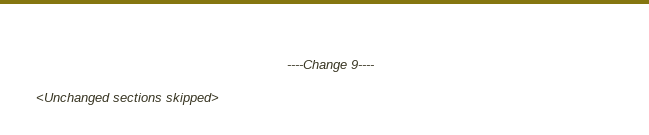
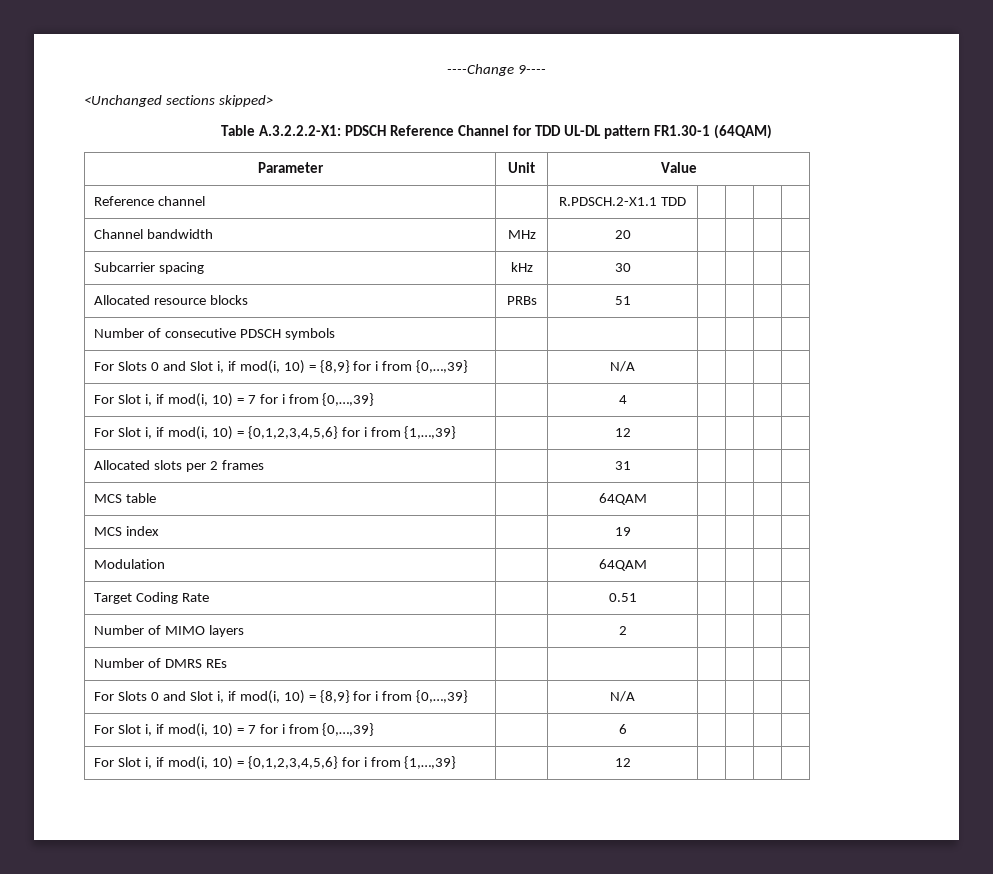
(219, 99) none -> [221,124,772,139] [257,162,324,173] [508,162,535,173] [660,162,697,173] [94,196,206,206] [559,197,686,206] [94,229,214,239] [507,230,536,239] [614,230,631,239] [94,262,205,274] [510,262,533,272] [614,263,631,272] [94,295,249,305] [506,296,537,305] [614,296,631,305] [94,328,336,340] [94,360,469,374] [610,361,635,372] [94,393,375,407] [618,395,627,404] [94,426,457,440] [614,428,631,437] [94,460,265,472] [614,461,631,470] [94,493,157,503] [598,493,647,505] [94,526,160,536] [614,527,631,536] [94,559,166,569] [598,559,647,571] [94,592,210,604] [608,593,637,602] [94,625,245,637] [618,626,627,635] [94,658,228,668] [94,690,469,704] [610,691,635,702] [94,723,375,737] [618,724,627,734] [94,756,457,770] [614,758,631,767] // Table A.3.2.2.2-X1: PDSCH Reference Channel for TDD UL-DL pattern FR1.30-1 (64QAM) // Parameter | Unit | Value // Reference channel | | R.PDSCH.2-X1.1 TDD | | | | // Channel bandwidth | MHz | 20 | | | | // Subcarrier spacing | kHz | 30 | | | | // Allocated resource blocks | PRBs | 51 | | | | // Number of consecutive PDSCH symbols | | | | | | // For Slots 0 and Slot i, if mod(i, 10) = {8,9} for i from {0,…,39} | | N/A | | | | // For Slot i, if mod(i, 10) = 7 for i from {0,…,39} | | 4 | | | | // For Slot i, if mod(i, 10) = {0,1,2,3,4,5,6} for i from {1,…,39} | | 12 | | | | // Allocated slots per 2 frames | | 31 | | | | // MCS table | | 64QAM | | | | // MCS index | | 19 | | | | // Modulation | | 64QAM | | | | // Target Coding Rate | | 0.51 | | | | // Number of MIMO layers | | 2 | | | | // Number of DMRS REs | | | | | | // For Slots 0 and Slot i, if mod(i, 10) = {8,9} for i from {0,…,39} | | N/A | | | | // For Slot i, if mod(i, 10) = 7 for i from {0,…,39} | | 6 | | | | // For Slot i, if mod(i, 10) = {0,1,2,3,4,5,6} for i from {1,…,39} | | 12 | | | |

